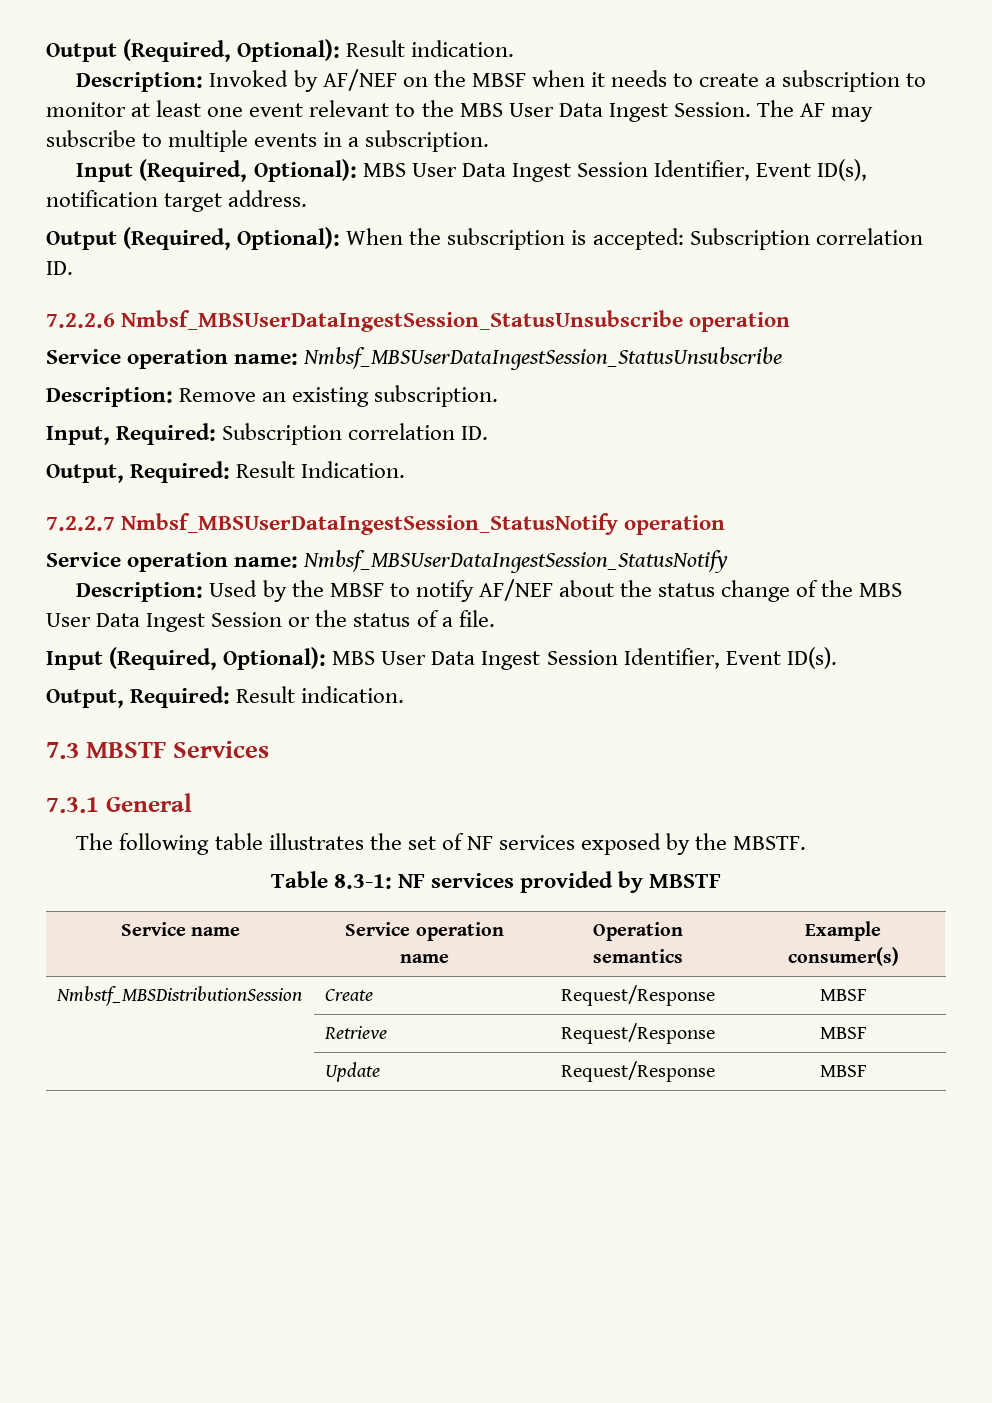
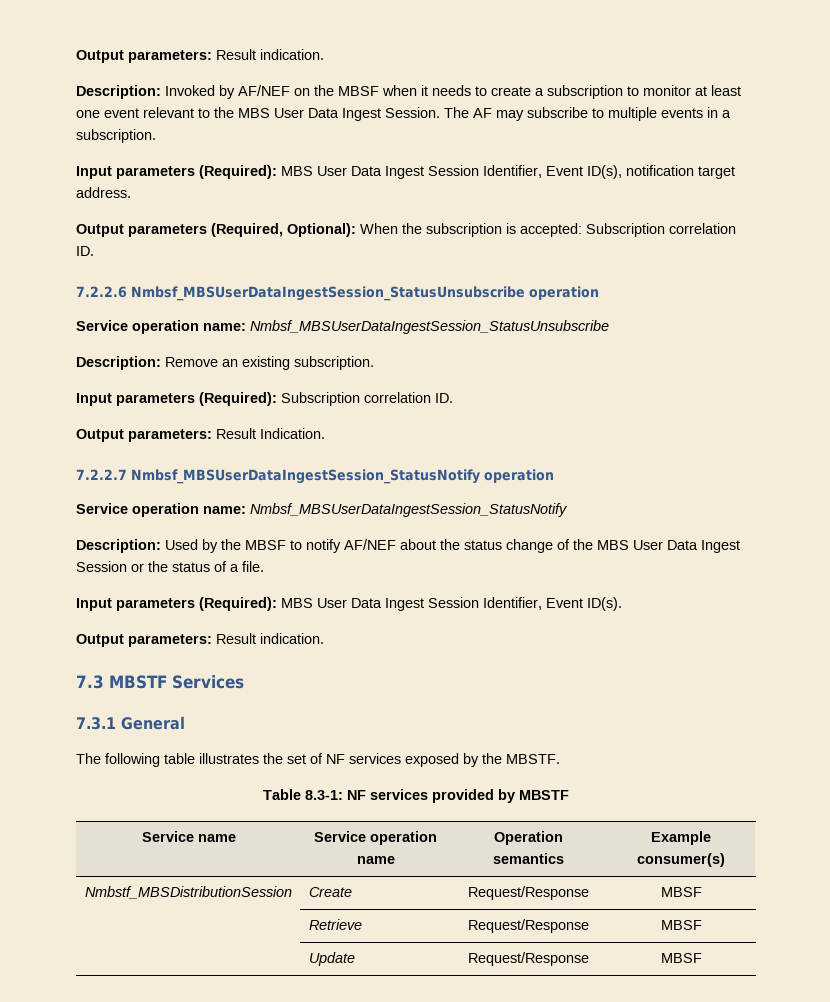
[46,39,341,62] Output (Required, Optional): -> [76,50,212,63] Output parameters:
[139,159,357,182] (Required, Optional): -> [116,165,277,179] parameters (Required):
(117, 240) none -> [128,224,207,237] parameters
[46,423,489,445] [46,461,231,483] Input, Required: Subscription correlation ID. // Output, Required: -> [76,392,453,406] [76,429,212,442] Input parameters (Required): Subscription correlation ID. // Output parameters:
[109,647,327,670] (Required, Optional): -> [116,597,277,611] parameters (Required):
[46,686,231,708] Output, Required: -> [76,634,212,647] Output parameters:

